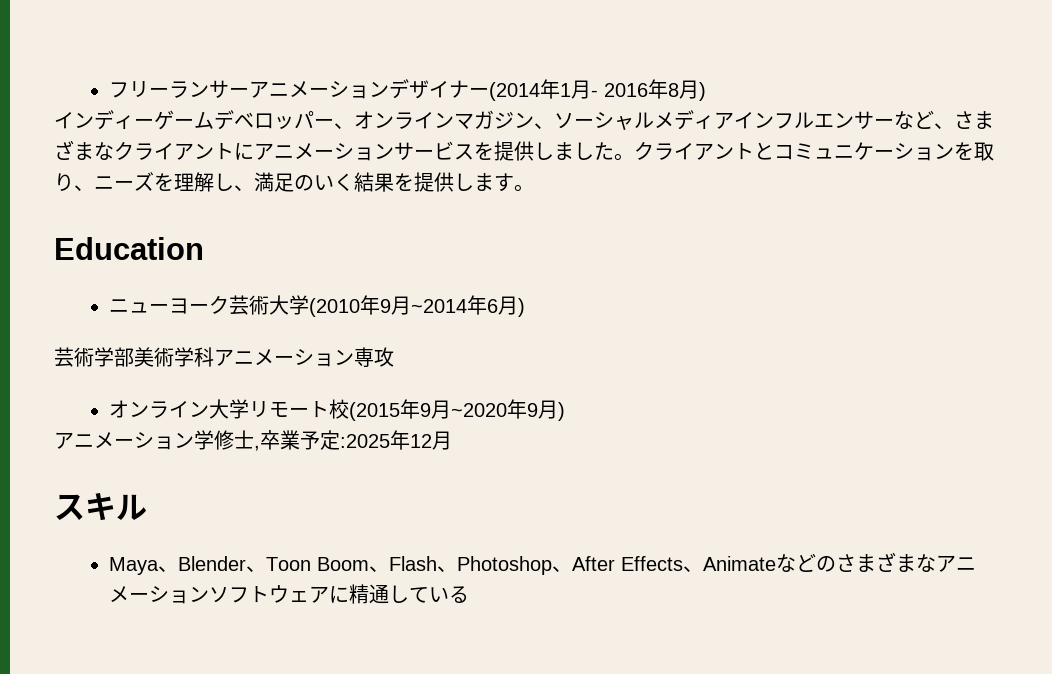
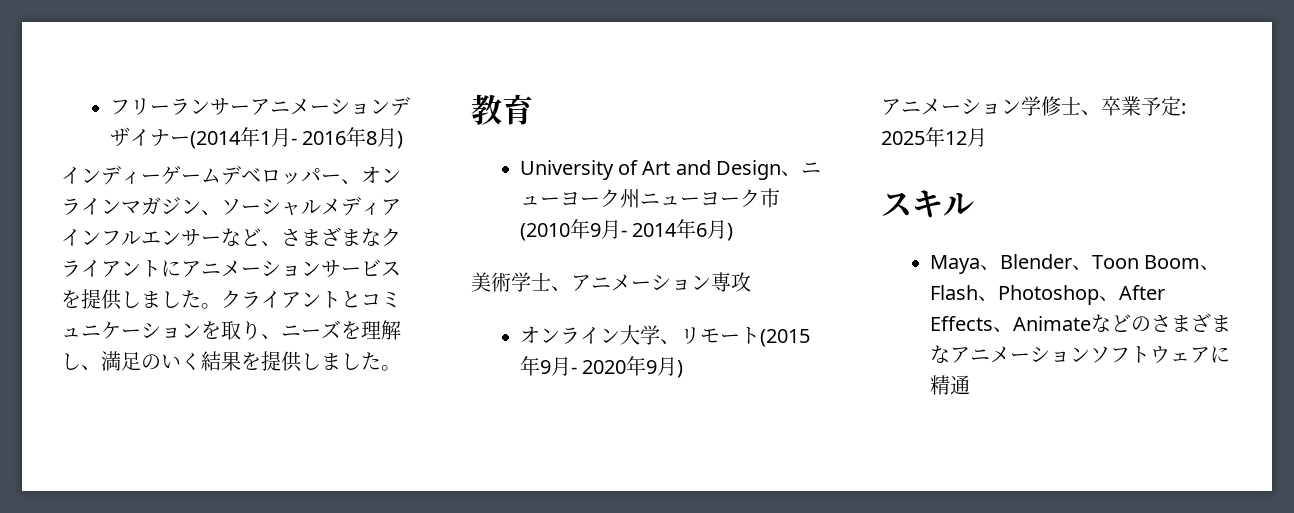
[494,173,514,192] す -> [341,352,381,370] した
[54,237,204,260] [109,295,310,315] Education // ニューヨーク芸術大学 -> [471,94,533,125] [519,160,822,180] [519,188,780,208] 教育 // University of Art and Design、ニューヨーク州ニューヨーク市
[411,299,468,313] ~2014 -> [620,223,677,237] - 2014
[54,347,214,367] 芸術学部美術学科 -> [471,272,571,292] 美術学士、
(250, 409) none -> [659,339,680,344] 、
[329,399,350,419] 校 -> (760, 335) none
[451,403,508,417] ~2020 -> [570,360,626,374] - 2020
[254,445,260,451] , -> [1081,110,1101,115] 、
[340,434,390,448] :2025 -> [1181,103,1186,114] [881,131,925,145] : 2025
[389,585,470,603] している -> (970, 385) none

